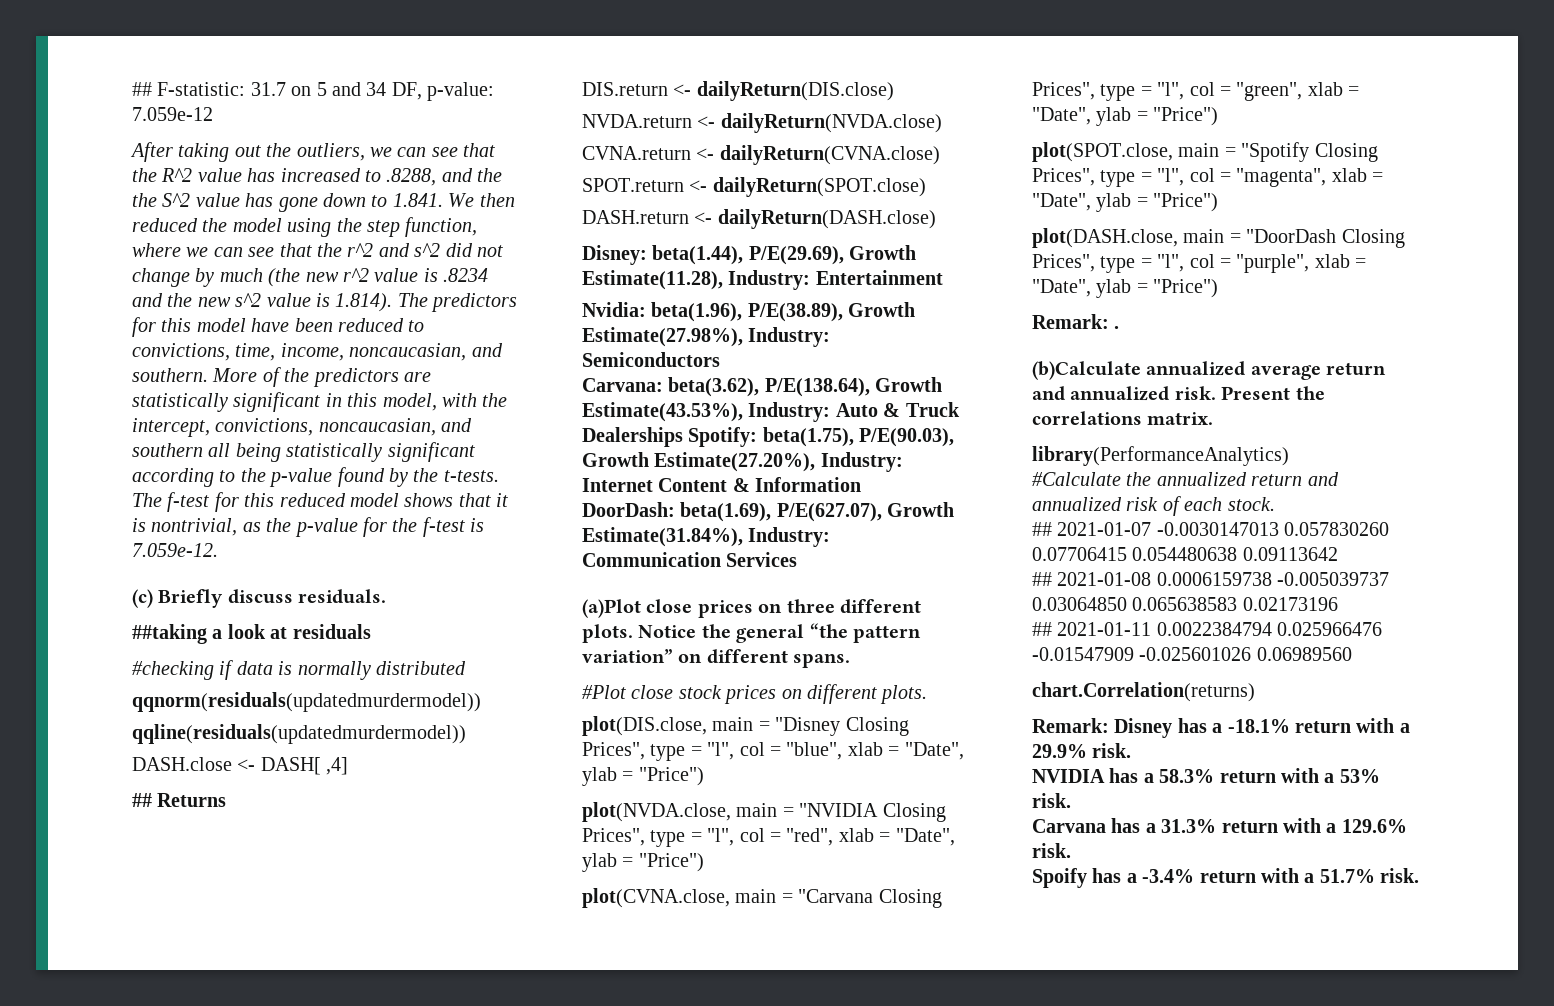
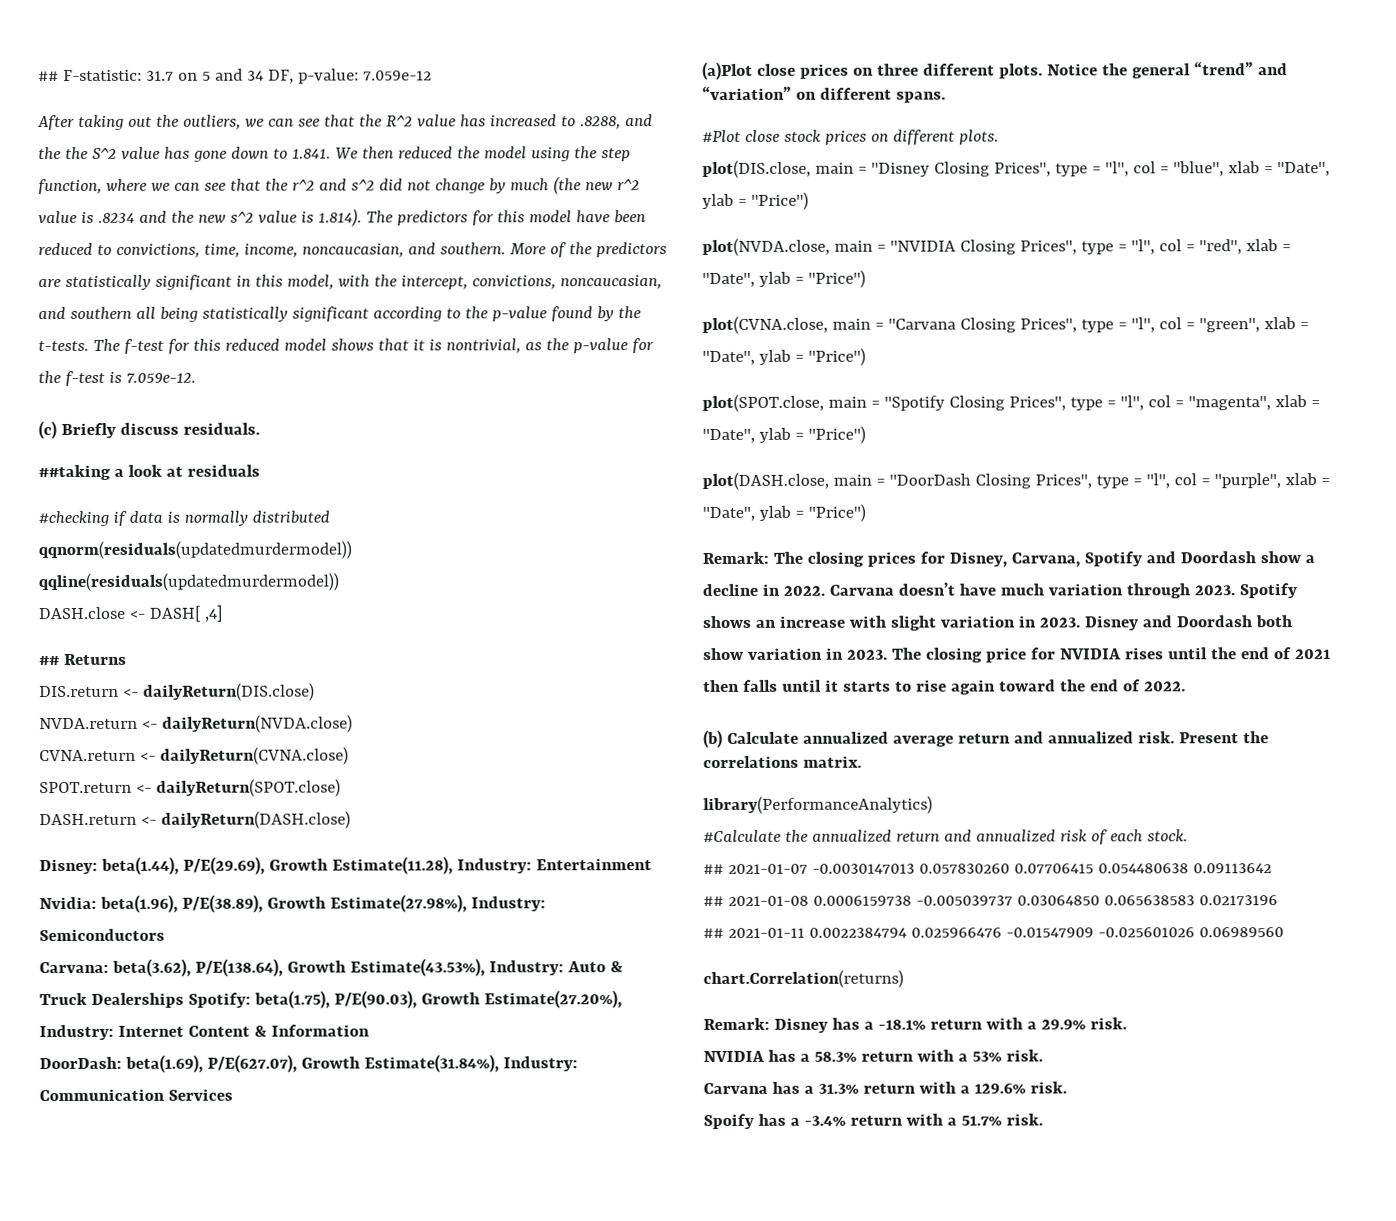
[809,623,921,643] [582,649,673,663] “the pattern variation” -> [1193,61,1288,76] [702,85,792,100] “trend” and “variation”
[1114,326,1120,329] [1032,361,1141,380] . // (b)Calculate -> [772,551,1315,568] [702,582,1297,599] [703,615,1293,631] [703,647,1331,663] [703,679,1186,695] [703,729,799,748] The closing prices for Disney, Carvana, Spotify and Doordash show a decline in 2022. Carvana doesn’t have much variation through 2023. Spotify shows an increase with slight variation in 2023. Disney and Doordash both show variation in 2023. The closing price for NVIDIA rises until the end of 2021 then falls until it starts to rise again toward the end of 2022. // (b) Calculate

